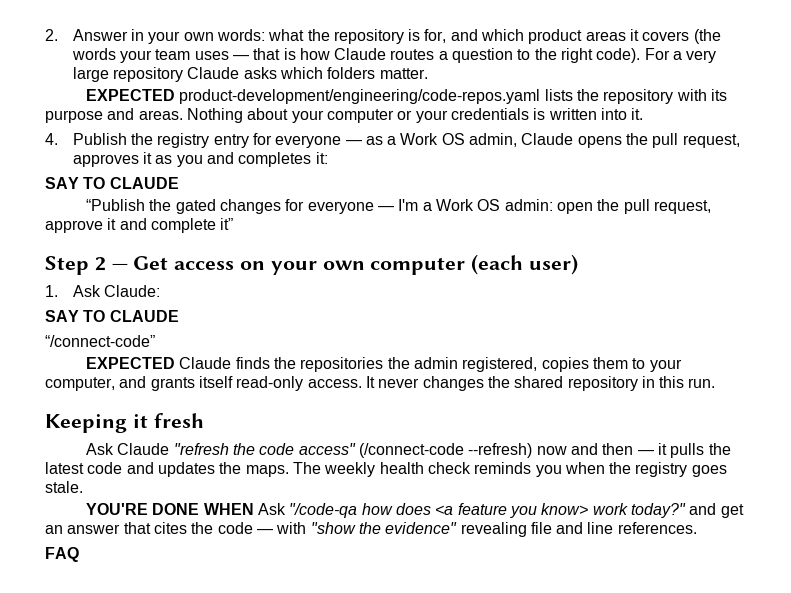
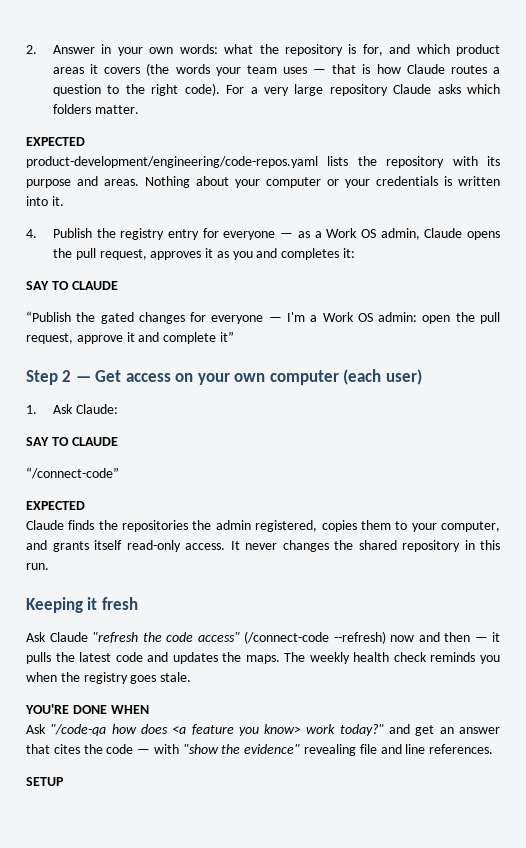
(176, 95) none -> (85, 141) //
(176, 363) none -> (85, 505) //
(254, 509) none -> (149, 709) //
[45,547,79,562] FAQ -> [26,777,64,786] SETUP

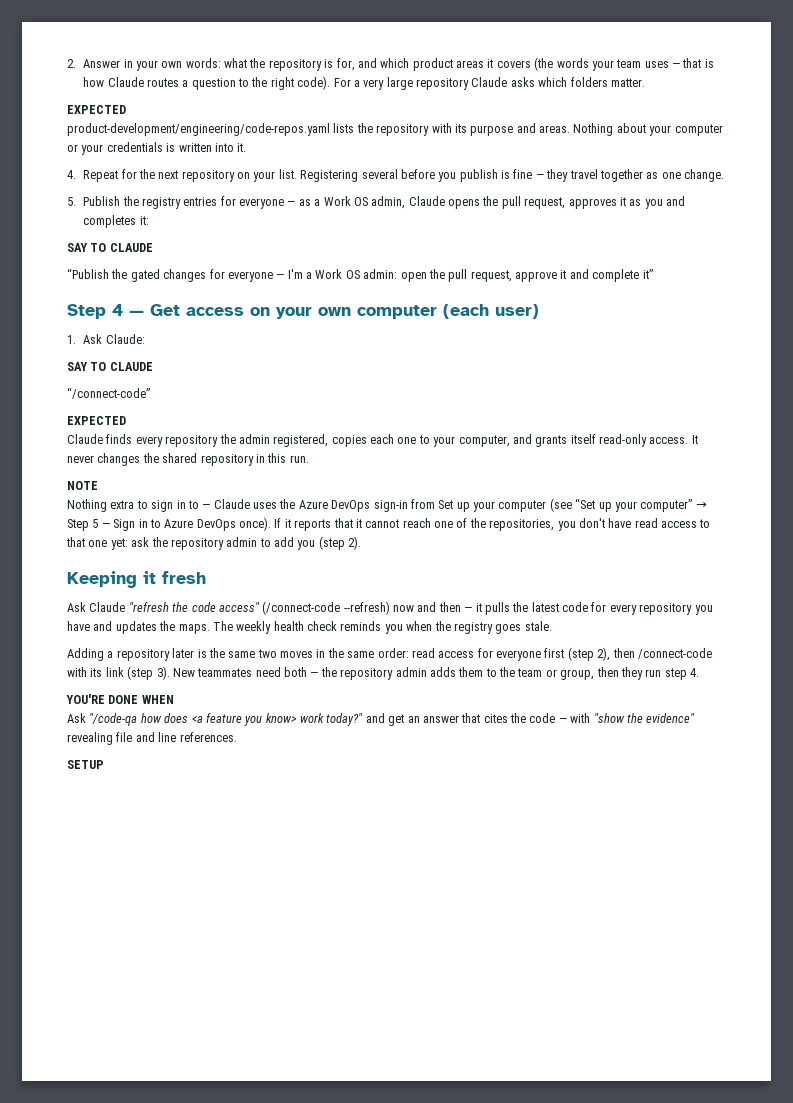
(37, 233) none -> [83,169,725,182] [67,197,76,206] Repeat for the next repository on your list. Registering several before you publish is fine — they travel together as one change. // 5.
[168,229,200,240] entry -> [183,197,218,206] entries
[62,370,72,382] 2 -> [112,304,123,316] 4
[98,520,189,532] the repositories -> [135,435,219,447] every repository
[360,520,391,530] them -> [370,434,417,444] each one
(49, 566) none -> [67,481,98,490] [67,498,707,512] [67,517,711,531] [66,536,362,550] // NOTE // Nothing extra to sign in to — Claude uses the Azure DevOps sign-in from Set up your computer (see “Set up your computer” → Step 5 — Sign in to Azure DevOps once). If it reports that it cannot reach one of the repositories, you don't have read access to that one yet: ask the repository admin to add you (step 2).
(143, 657) none -> [591,602,713,615] [67,621,90,631] for every repository you have
(192, 677) none -> [67,647,712,661] [67,666,699,680] // Adding a repository later is the same two moves in the same order: read access for everyone first (step 2), then /connect-code with its link (step 3). New teammates need both — the repository admin adds them to the team or group, then they run step 4.

